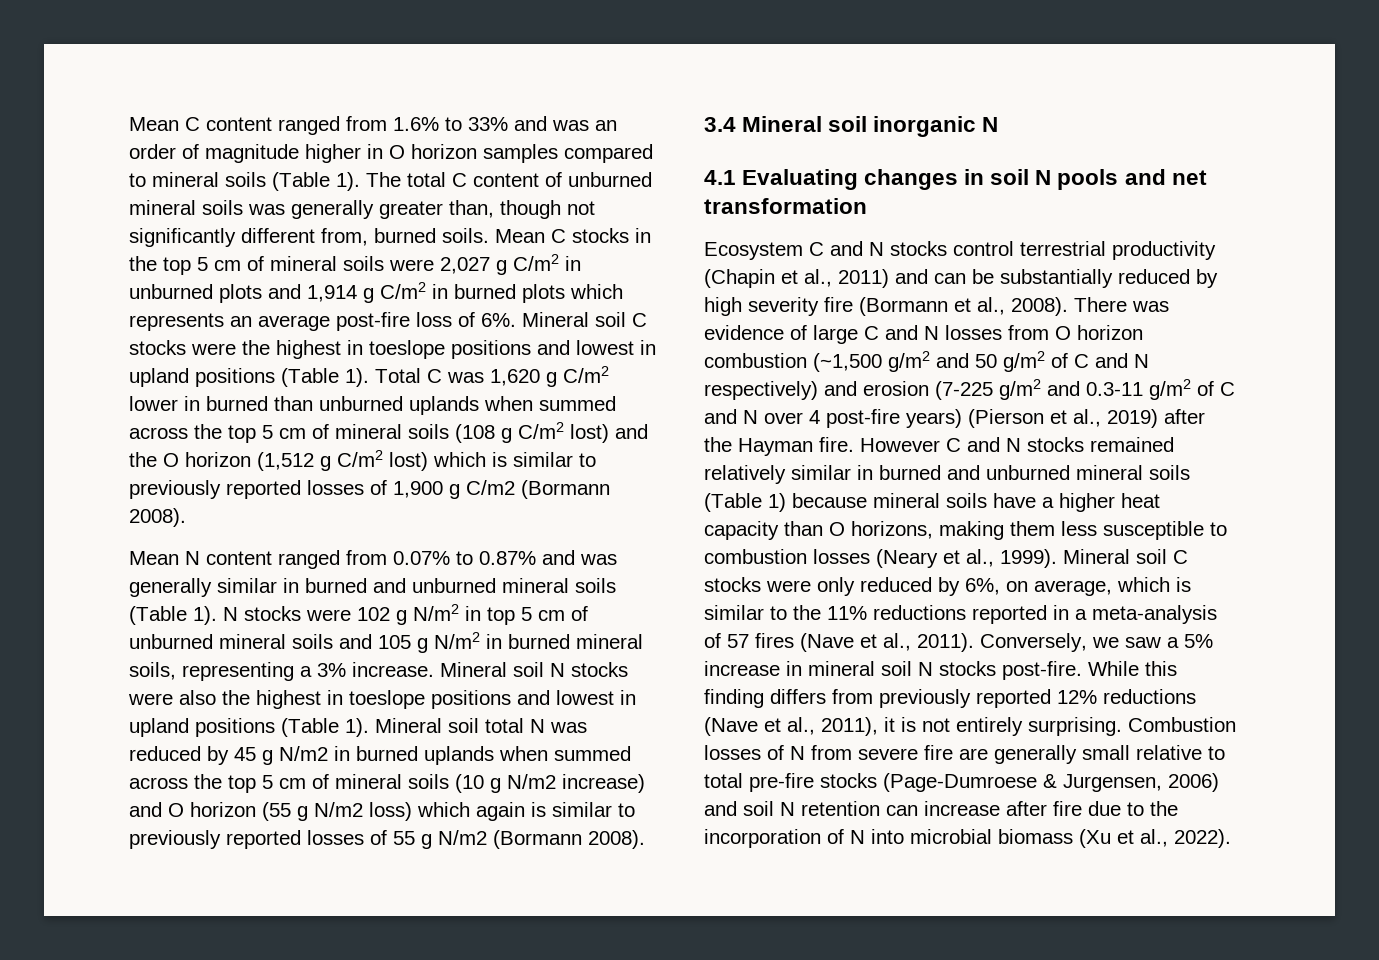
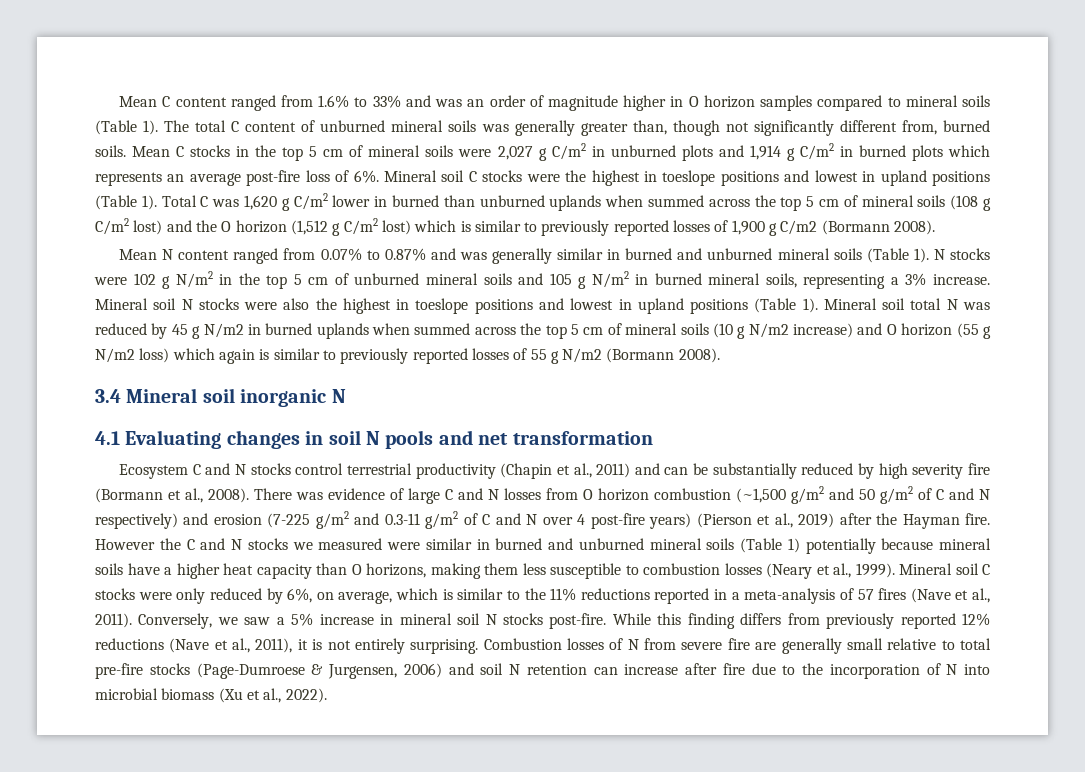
(481, 613) none -> [238,273,260,285] the
[946,437,1174,452] [704,465,786,484] C and N stocks remained relatively -> [159,538,420,550] the C and N stocks we measured were
(786, 502) none -> [805,538,876,554] potentially

